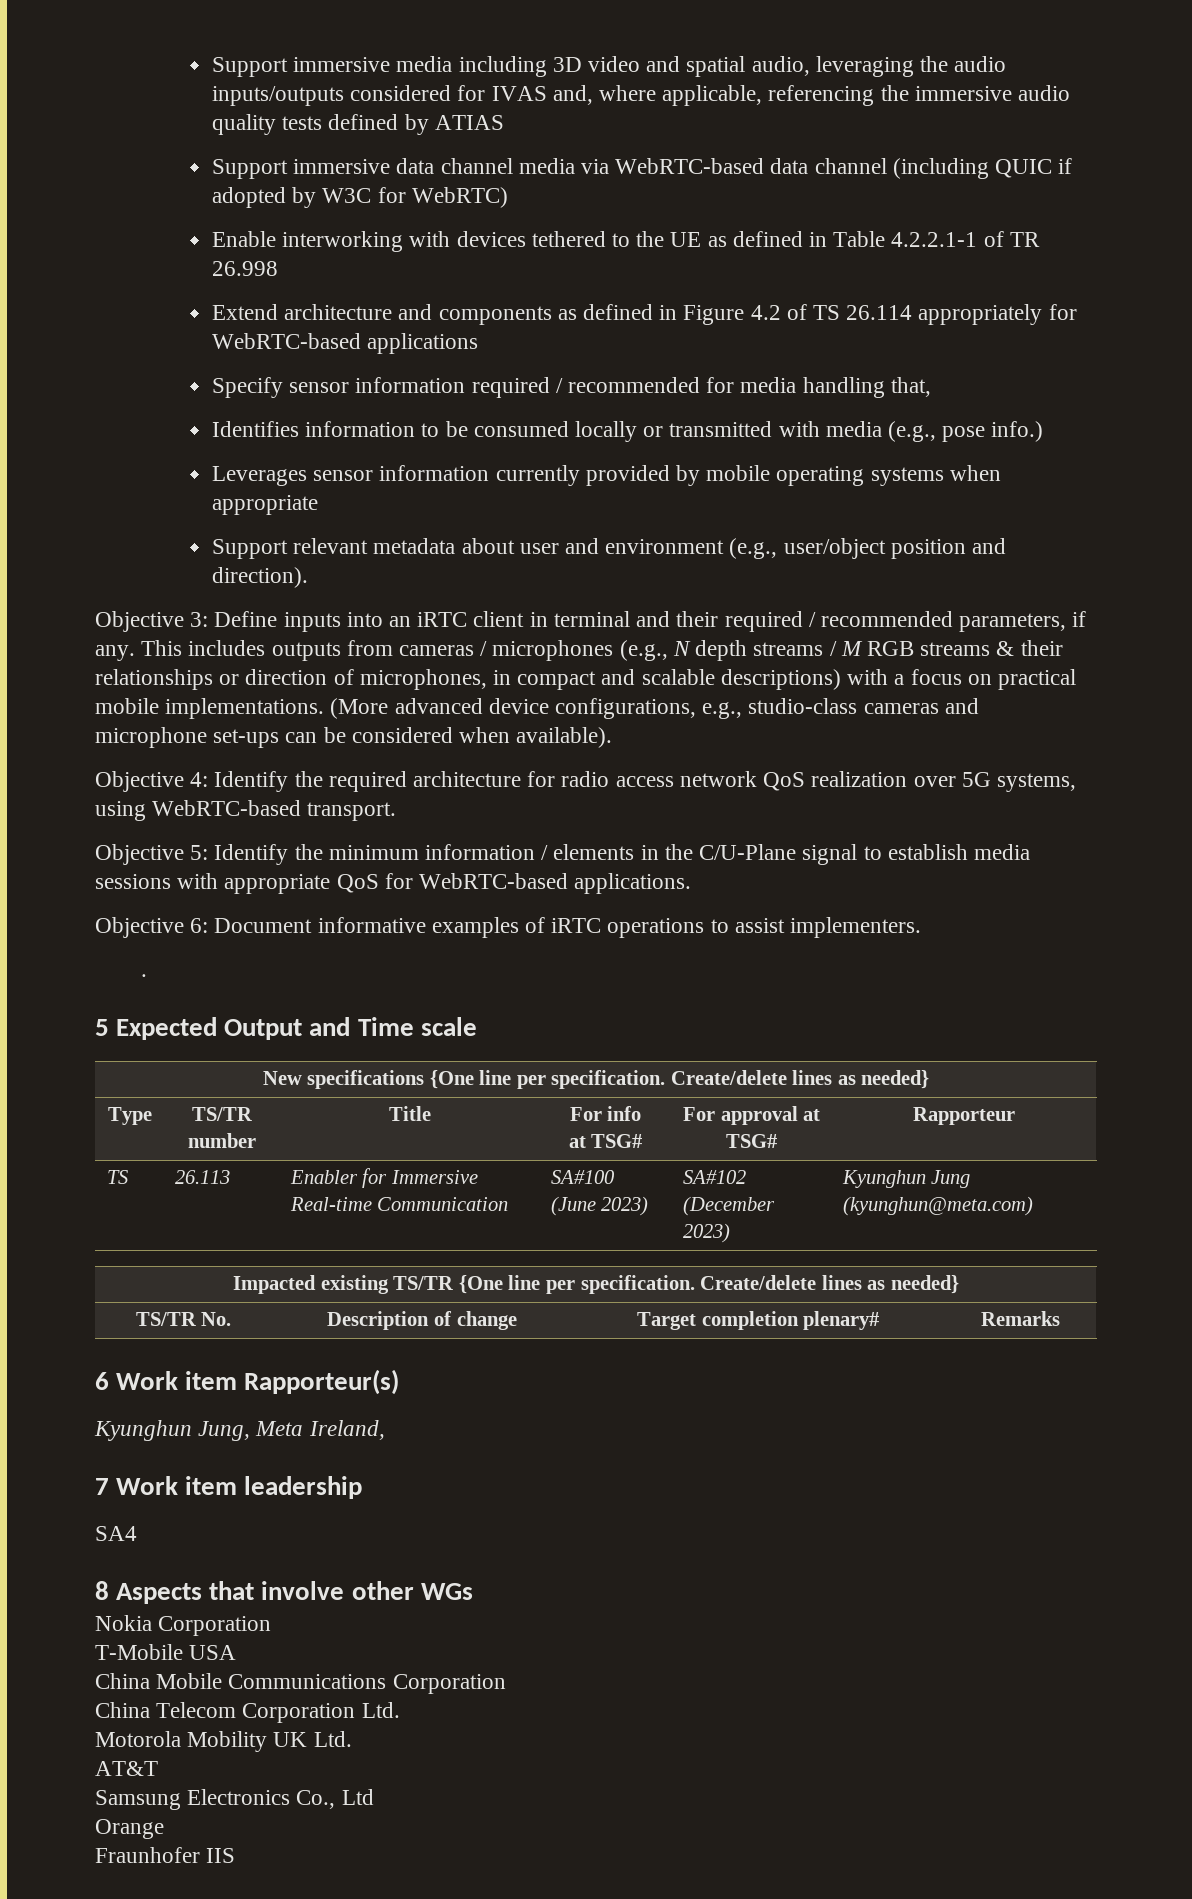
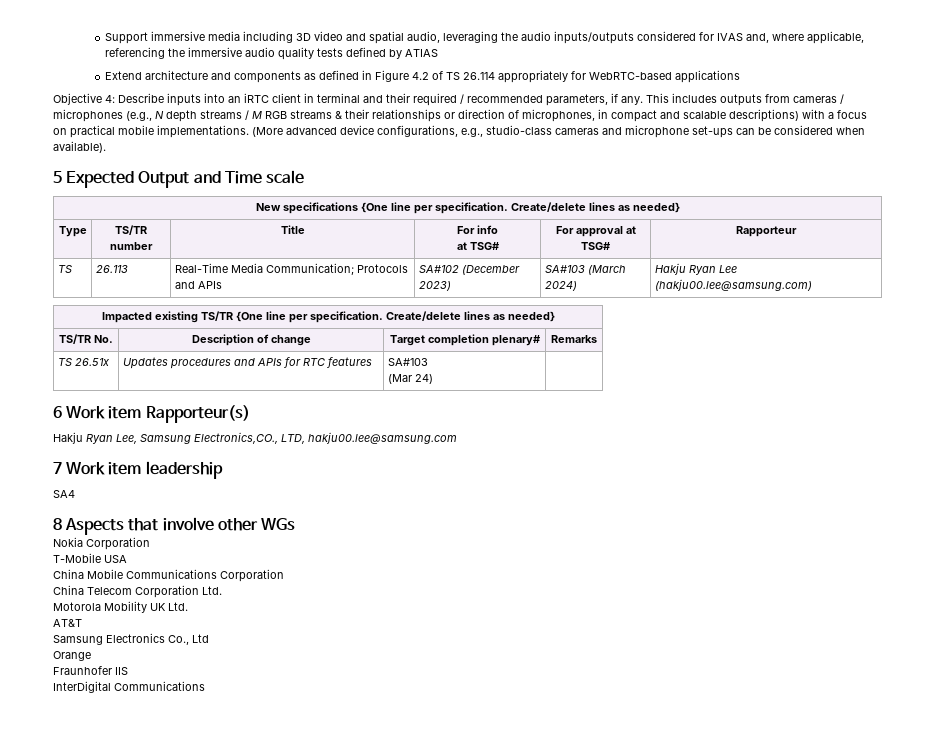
[211,158,1073,179] [211,187,508,208] [211,231,1040,252] [211,261,278,276] // Support immersive data channel media via WebRTC-based data channel (including QUIC if adopted by W3C for WebRTC) // Enable interworking with devices tethered to the UE as defined in Table 4.2.2.1-1 of TR 26.998 -> (438, 53) none
[211,377,931,398] [211,421,1044,442] [211,465,1001,486] [211,495,318,515] [211,538,1007,559] [211,567,308,588] [95,611,278,632] // Specify sensor information required / recommended for media handling that, // Identifies information to be consumed locally or transmitted with media (e.g., pose info.) // Leverages sensor information currently provided by mobile operating systems when appropriate // Support relevant metadata about user and environment (e.g., user/object position and direction). // Objective 3: Define -> [53,93,164,105] // Objective 4: Describe
[95,771,1076,792] [95,800,397,821] [95,844,1030,865] [95,873,692,894] [95,917,922,938] [140,974,147,977] // Objective 4: Identify the required architecture for radio access network QoS realization over 5G systems, using WebRTC-based transport. // Objective 5: Identify the minimum information / elements in the C/U-Plane signal to establish media sessions with appropriate QoS for WebRTC-based applications. // Objective 6: Document informative examples of iRTC operations to assist implementers. // . -> (106, 147) none
[289,1168,478,1188] [289,1197,509,1211] [550,1170,614,1184] [550,1196,649,1216] [682,1170,746,1184] [682,1196,775,1216] [682,1223,730,1243] [841,1170,971,1188] [842,1196,1033,1216] Enabler for Immersive Real-time Communication | SA#100 (June 2023) | SA#102 (December 2023) | Kyunghun Jung (kyunghun@meta.com) -> [174,263,408,275] [174,281,222,289] [418,265,520,275] [418,281,451,291] [544,265,626,275] [544,281,577,291] [654,263,737,275] [654,279,812,291] Real-Time Media Communication; Protocols and APIs | SA#102 (December 2023) | SA#103 (March 2024) | Hakju Ryan Lee (hakju00.lee@samsung.com)
[95,1369,400,1395] [94,1420,385,1441] // 6 Work item Rapporteur(s) // Kyunghun Jung, Meta Ireland, -> [57,358,110,366] [122,357,372,369] [387,358,428,366] [387,374,433,384] [53,405,250,423] [53,432,457,444] // TS 26.51x | Updates procedures and APIs for RTC features | SA#103 // (Mar 24) | // 6 Work item Rapporteur(s) // Hakju Ryan Lee, Samsung Electronics,CO., LTD, hakju00.lee@samsung.com
(236, 1855) none -> [53,681,205,693] // InterDigital Communications

